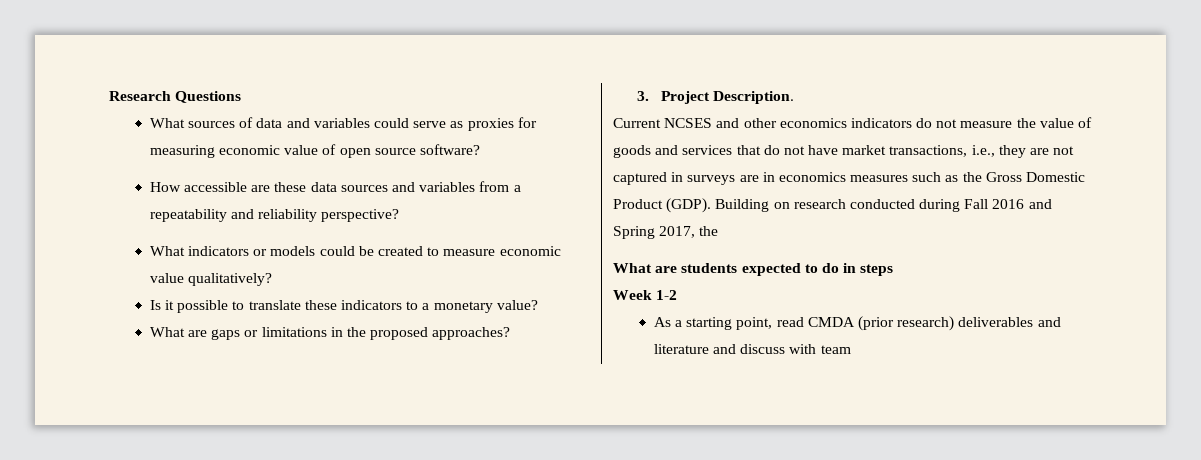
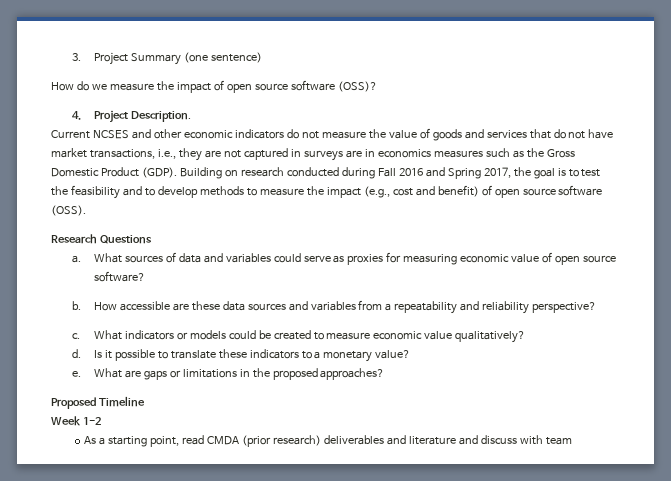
[109,91,242,103] [149,117,537,131] [149,144,480,158] [149,181,521,192] [149,209,400,222] [149,246,561,256] [149,273,273,286] [149,300,538,313] [149,327,511,340] [636,91,649,101] Research Questions // What sources of data and variables could serve as proxies for measuring economic value of open source software? // How accessible are these data sources and variables from a repeatability and reliability perspective? // What indicators or models could be created to measure economic value qualitatively? // Is it possible to translate these indicators to a monetary value? // What are gaps or limitations in the proposed approaches? // 3. -> [72,52,262,65] [51,80,377,93] [72,111,82,120] 3. Project Summary (one sentence) // How do we measure the impact of open source software (OSS)? // 4.
[779,118,847,128] economics -> [183,130,233,139] economic
[613,263,894,276] // What are students expected to do in steps -> [533,168,601,179] [51,185,603,199] [51,205,86,216] [51,234,152,244] [72,252,617,265] [93,271,145,282] [72,300,597,314] [72,330,526,343] [72,349,411,362] [72,368,385,380] [51,396,145,409] goal is to test the feasibility and to develop methods to measure the impact (e.g., cost and benefit) of open source software (OSS). // Research Questions // a. What sources of data and variables could serve as proxies for measuring economic value of open source software? // b. How accessible are these data sources and variables from a repeatability and reliability perspective? // c. What indicators or models could be created to measure economic value qualitatively? // d. Is it possible to translate these indicators to a monetary value? // e. What are gaps or limitations in the proposed approaches? // Proposed Timeline

